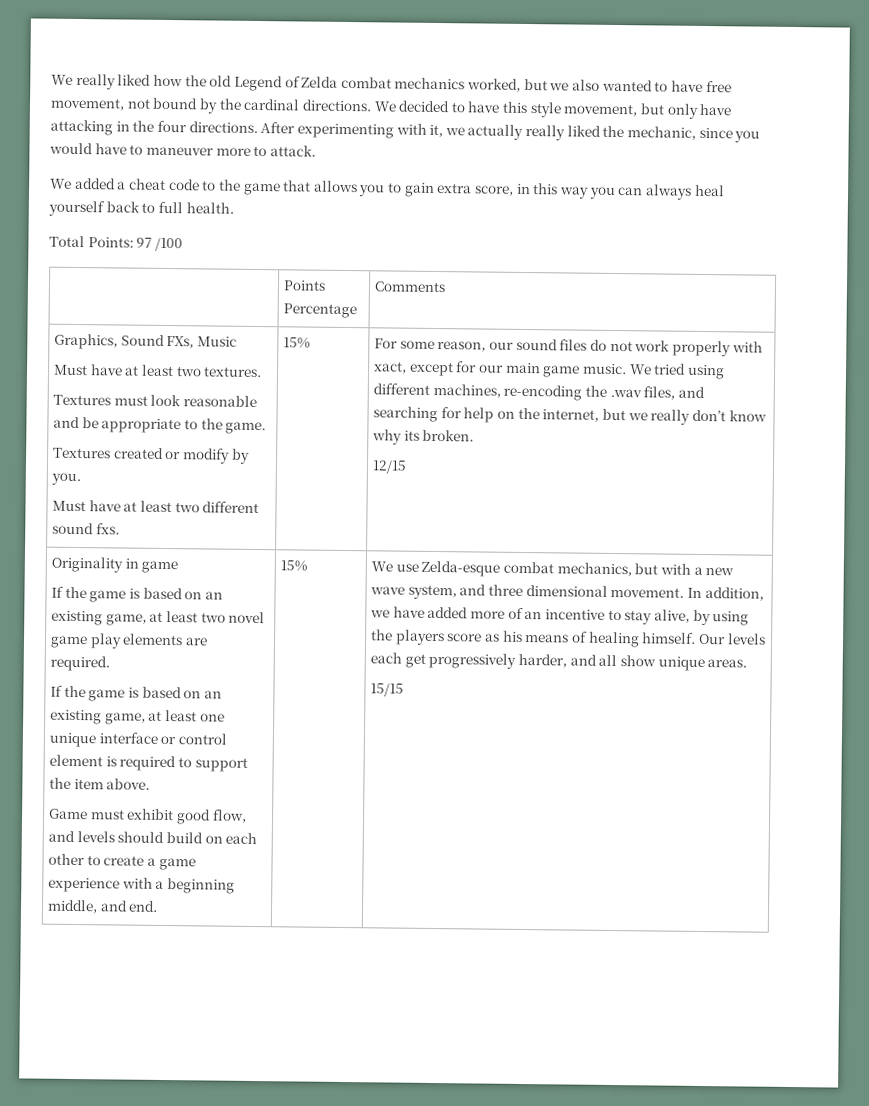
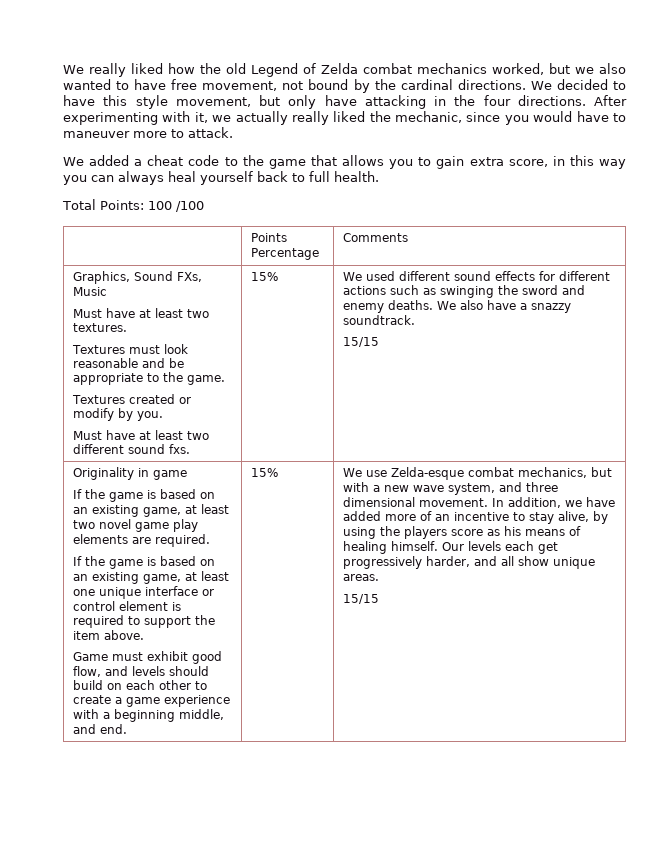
[136,237,153,248] 97 -> [147,201,172,210] 100
[374,338,763,357] [374,361,725,380] [373,383,706,401] [373,406,767,425] [372,429,475,445] [372,460,408,474] For some reason, our sound files do not work properly with xact, except for our main game music. We tried using different machines, re-encoding the .wav files, and searching for help on the internet, but we really don’t know why its broken. // 12/15 -> [343,271,611,281] [343,285,586,298] [343,300,572,313] [343,315,416,325] [343,337,380,347] We used different sound effects for different actions such as swinging the sword and enemy deaths. We also have a snazzy soundtrack. // 15/15

